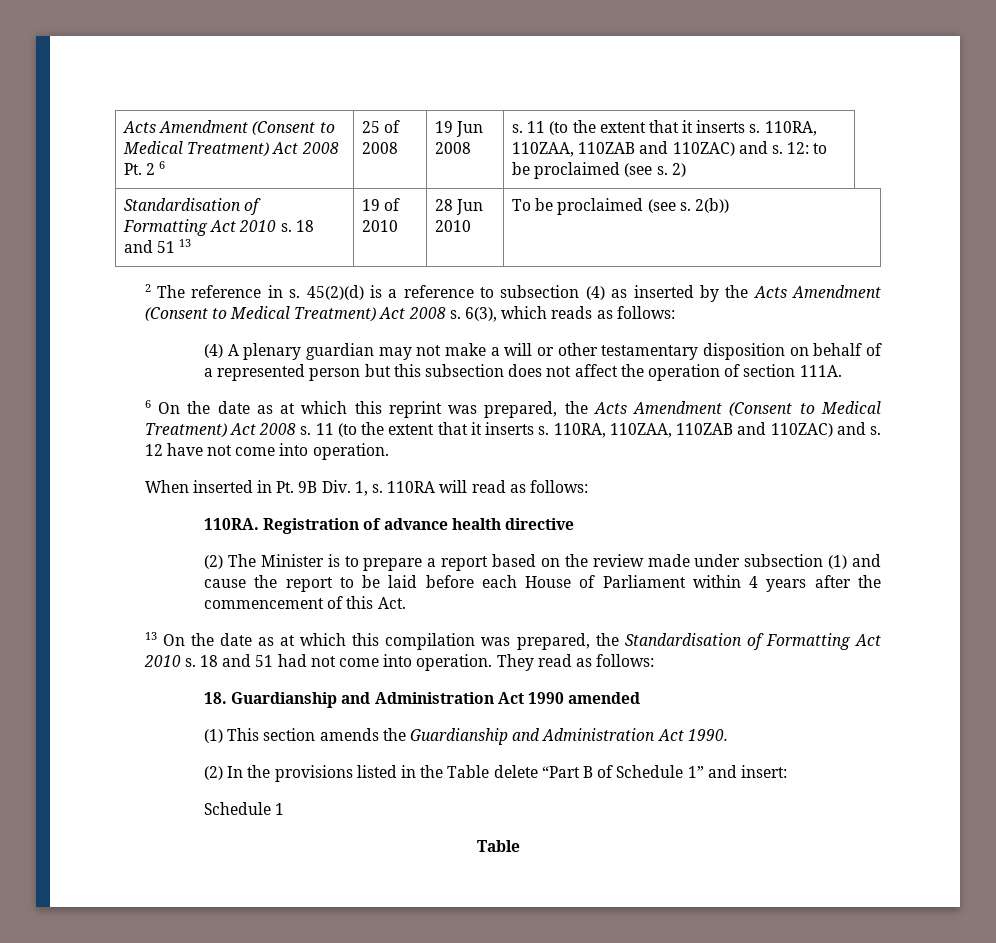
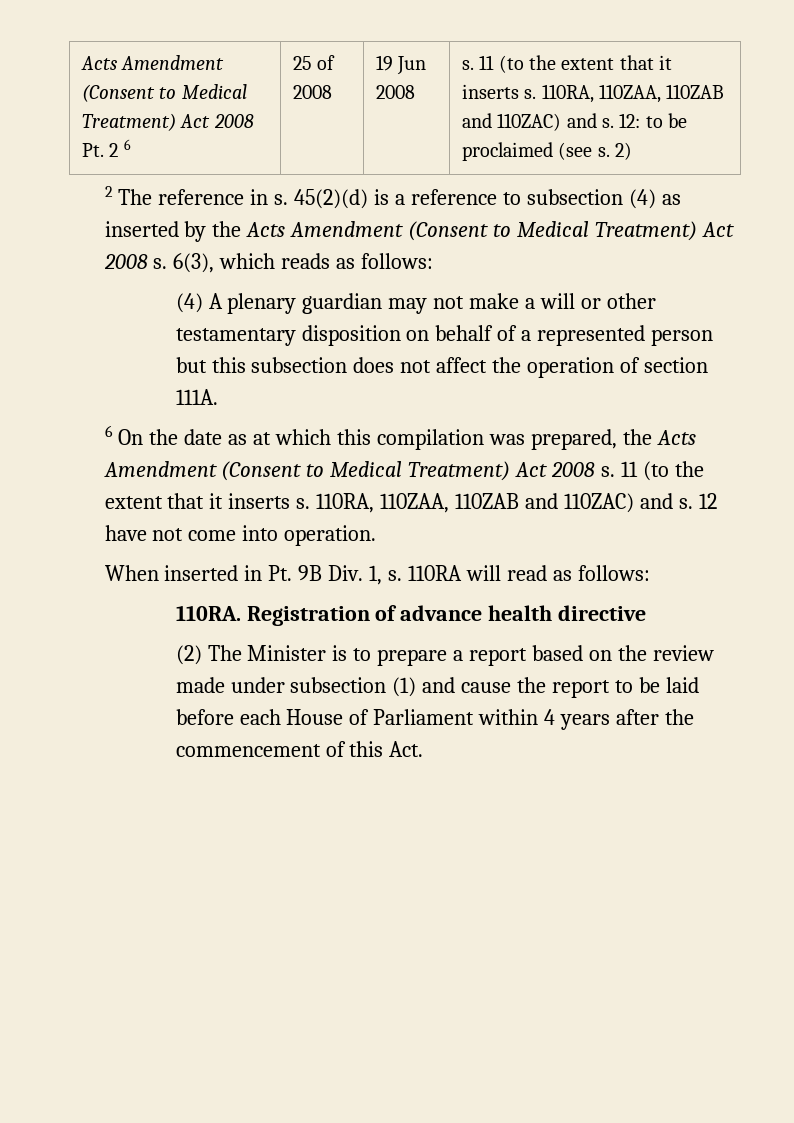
[123,198,262,215] [122,219,314,236] [123,239,192,253] [361,198,401,211] [361,220,398,232] [434,199,484,215] [434,220,471,232] [511,198,729,215] // Standardisation of Formatting Act 2010 s. 18 and 51 13 | 19 of 2010 | 28 Jun 2010 | To be proclaimed (see s. 2(b)) -> (632, 151) none
[388,401,442,418] reprint -> [377,429,485,450] compilation
[144,632,881,650] [143,654,655,671] [204,692,641,708] [204,728,728,745] [204,765,787,782] [204,802,285,815] [476,840,520,852] // 13 On the date as at which this compilation was prepared, the Standardisation of Formatting Act 2010 s. 18 and 51 had not come into operation. They read as follows: // 18. Guardianship and Administration Act 1990 amended // (1) This section amends the Guardianship and Administration Act 1990. // (2) In the provisions listed in the Table delete “Part B of Schedule 1” and insert: // Schedule 1 // Table -> (424, 749) none

